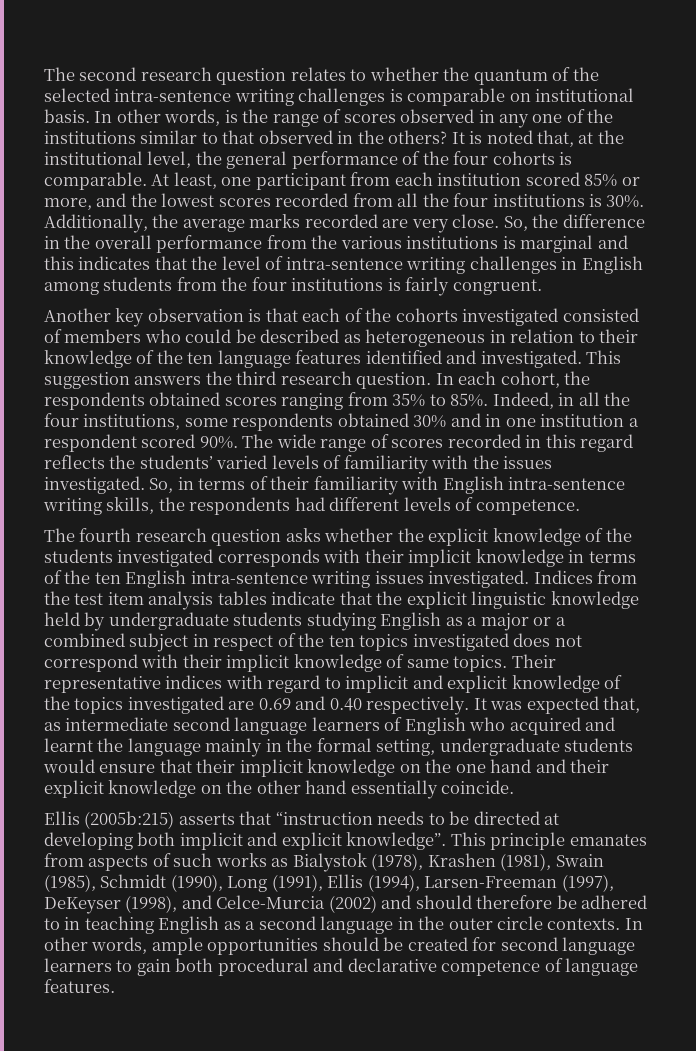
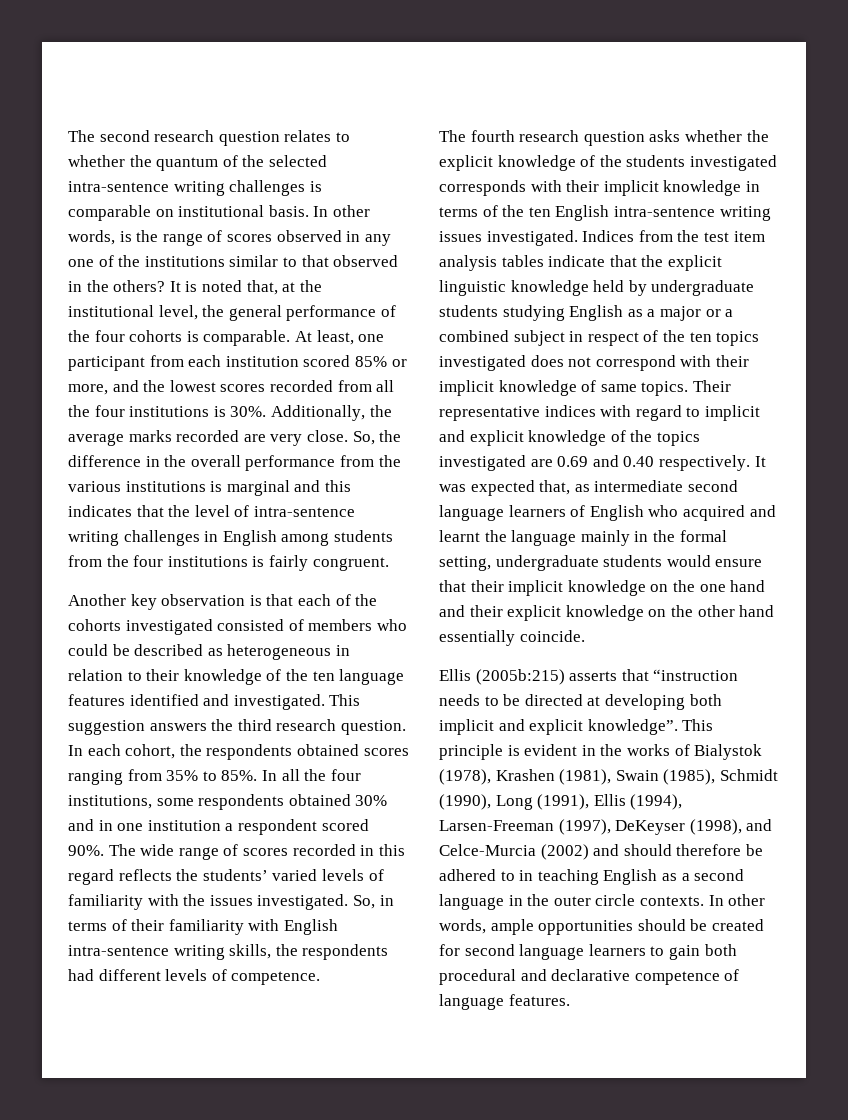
[492,392,575,409] Indeed, in -> [261,770,277,781] In
[569,834,647,846] [44,853,289,871] emanates from aspects of such works as -> [507,744,690,756] is evident in the works of

